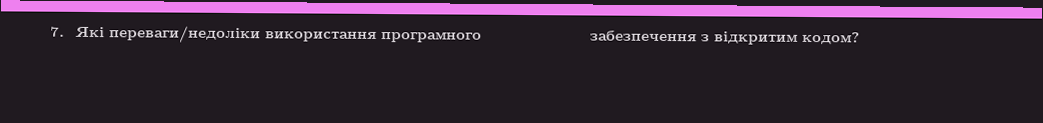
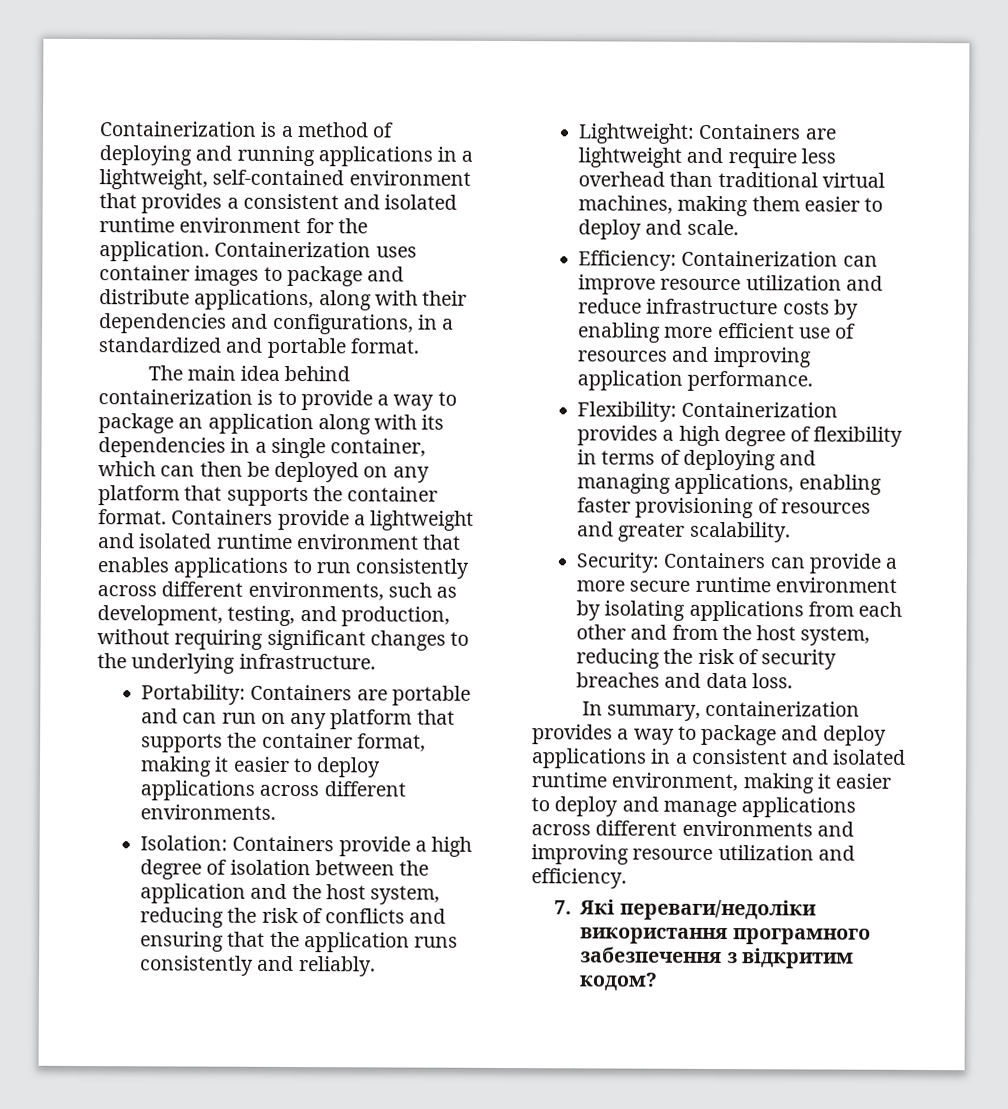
(50, 31) none -> [99,121,395,138] [99,145,474,167] [99,169,471,190] [99,193,458,214] [99,217,368,234] [99,241,417,262] [99,265,405,287] [99,289,468,311] [99,313,455,335] [98,337,420,359] [147,365,351,382] [98,389,457,411] [98,413,445,435] [98,437,427,459] [98,461,430,483] [98,485,439,507] [98,509,475,531] [98,533,462,550] [97,557,470,579] [97,581,458,601] [97,605,450,627] [97,629,470,651] [97,653,376,674] [141,684,471,706] [141,708,455,730] [141,732,426,753] [140,756,382,778] [140,780,406,801] [140,804,277,820] [140,835,473,857] [140,859,430,880] [140,883,441,905] [140,907,447,928] [140,931,459,953] [140,955,376,977] [578,123,837,144] [578,147,836,169] [578,171,885,188] [578,195,884,217] [578,219,739,240] [578,250,878,271] [578,274,883,295] [578,298,859,320] [578,322,857,343] [577,346,811,368] [577,370,814,392] [577,401,839,422] [577,425,904,447] [577,449,817,471] [577,473,882,495] [577,497,871,519] [577,521,791,543] [576,552,898,574] [576,576,897,593] [576,600,903,622] [576,624,871,646] [576,648,838,670] [576,672,793,689] [581,700,861,721] [532,724,887,746] [531,748,907,769] [531,772,892,794] [531,796,857,818] [531,820,854,837] [531,844,855,865] [531,868,627,889] Containerization is a method of deploying and running applications in a lightweight, self-contained environment that provides a consistent and isolated runtime environment for the application. Containerization uses container images to package and distribute applications, along with their dependencies and configurations, in a standardized and portable format. // The main idea behind containerization is to provide a way to package an application along with its dependencies in a single container, which can then be deployed on any platform that supports the container format. Containers provide a lightweight and isolated runtime environment that enables applications to run consistently across different environments, such as development, testing, and production, without requiring significant changes to the underlying infrastructure. // Portability: Containers are portable and can run on any platform that supports the container format, making it easier to deploy applications across different environments. // Isolation: Containers provide a high degree of isolation between the application and the host system, reducing the risk of conflicts and ensuring that the application runs consistently and reliably. // Lightweight: Containers are lightweight and require less overhead than traditional virtual machines, making them easier to deploy and scale. // Efficiency: Containerization can improve resource utilization and reduce infrastructure costs by enabling more efficient use of resources and improving application performance. // Flexibility: Containerization provides a high degree of flexibility in terms of deploying and managing applications, enabling faster provisioning of resources and greater scalability. // Security: Containers can provide a more secure runtime environment by isolating applications from each other and from the host system, reducing the risk of security breaches and data loss. // In summary, containerization provides a way to package and deploy applications in a consistent and isolated runtime environment, making it easier to deploy and manage applications across different environments and improving resource utilization and efficiency. //

